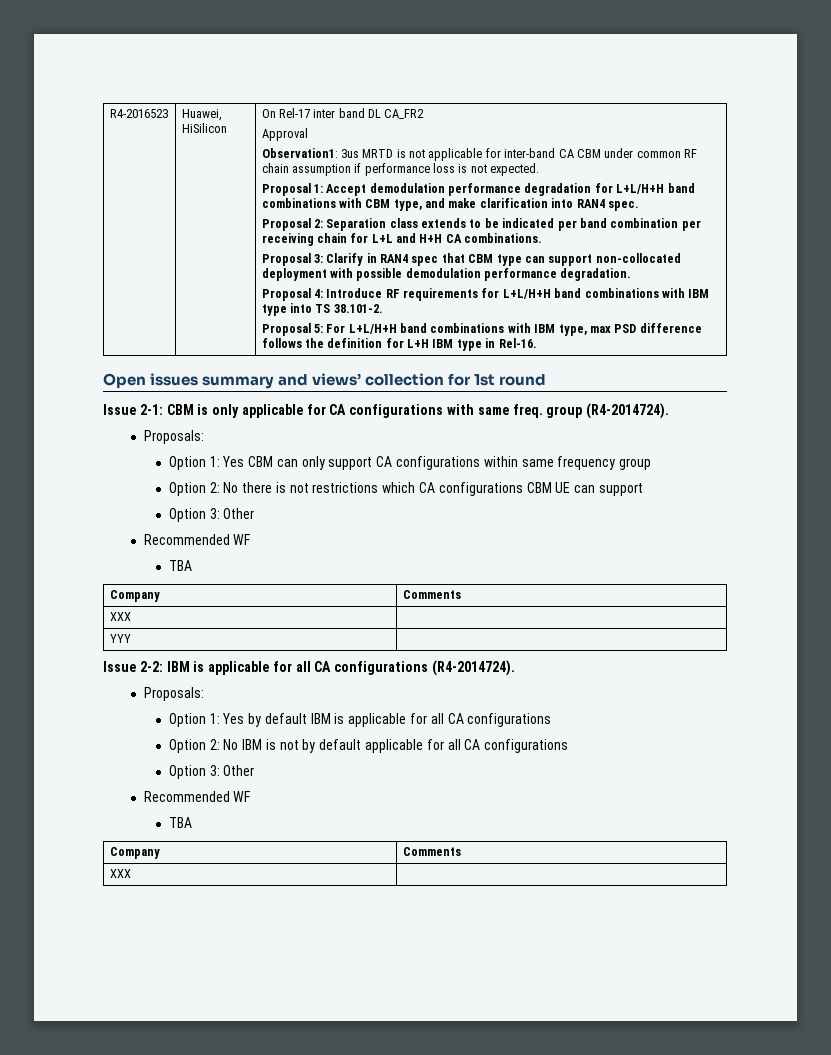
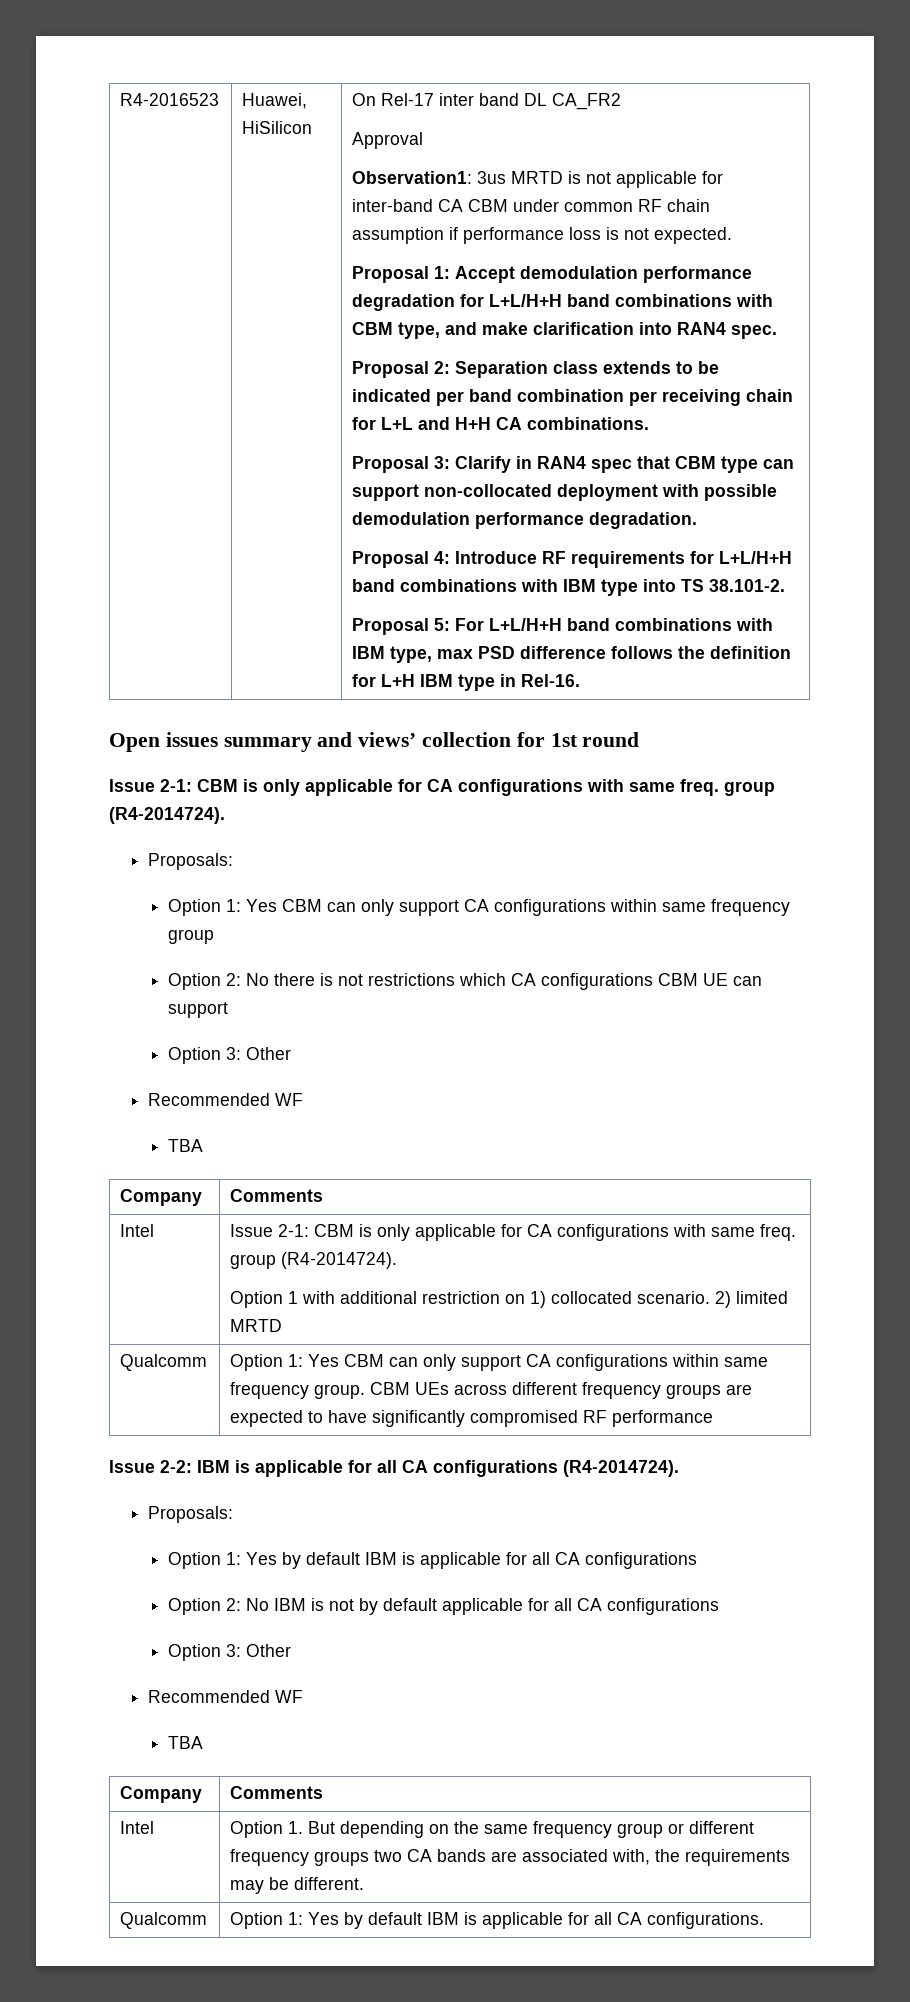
[109,612,131,621] [109,634,131,643] XXX | // YYY | -> [120,1224,155,1237] [230,1224,797,1241] [230,1252,398,1269] [230,1291,789,1308] [230,1319,283,1332] [120,1354,208,1371] [230,1354,769,1371] [230,1382,753,1399] [230,1410,714,1427] Intel | Issue 2-1: CBM is only applicable for CA configurations with same freq. group (R4-2014724). // Option 1 with additional restriction on 1) collocated scenario. 2) limited MRTD // Qualcomm | Option 1: Yes CBM can only support CA configurations within same frequency group. CBM UEs across different frequency groups are expected to have significantly compromised RF performance
[109,869,131,878] XXX | -> [120,1821,155,1834] [230,1821,755,1838] [230,1849,791,1866] [230,1877,365,1894] [120,1912,208,1929] [230,1912,765,1929] Intel | Option 1. But depending on the same frequency group or different frequency groups two CA bands are associated with, the requirements may be different. // Qualcomm | Option 1: Yes by default IBM is applicable for all CA configurations.

